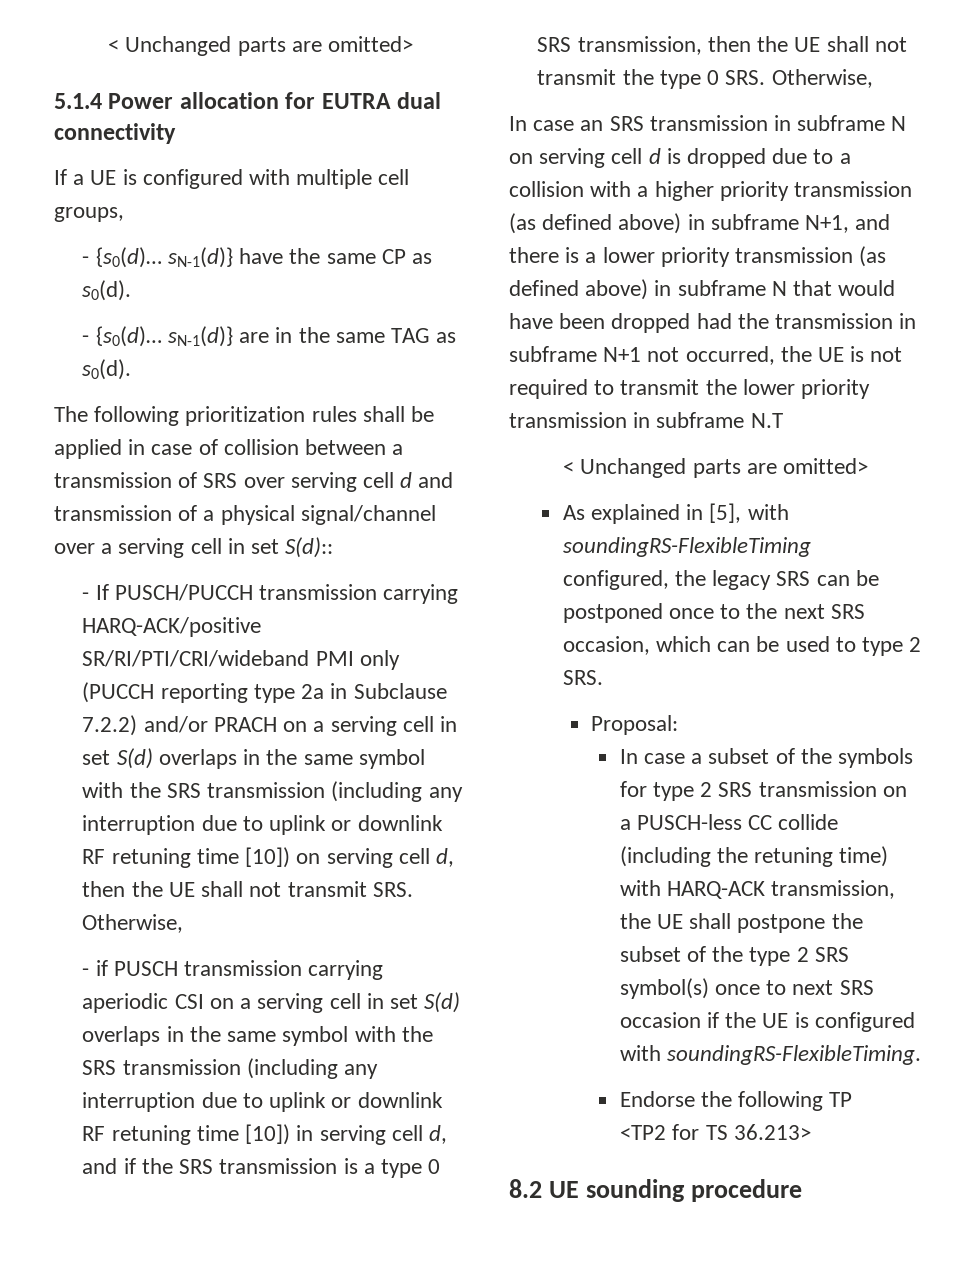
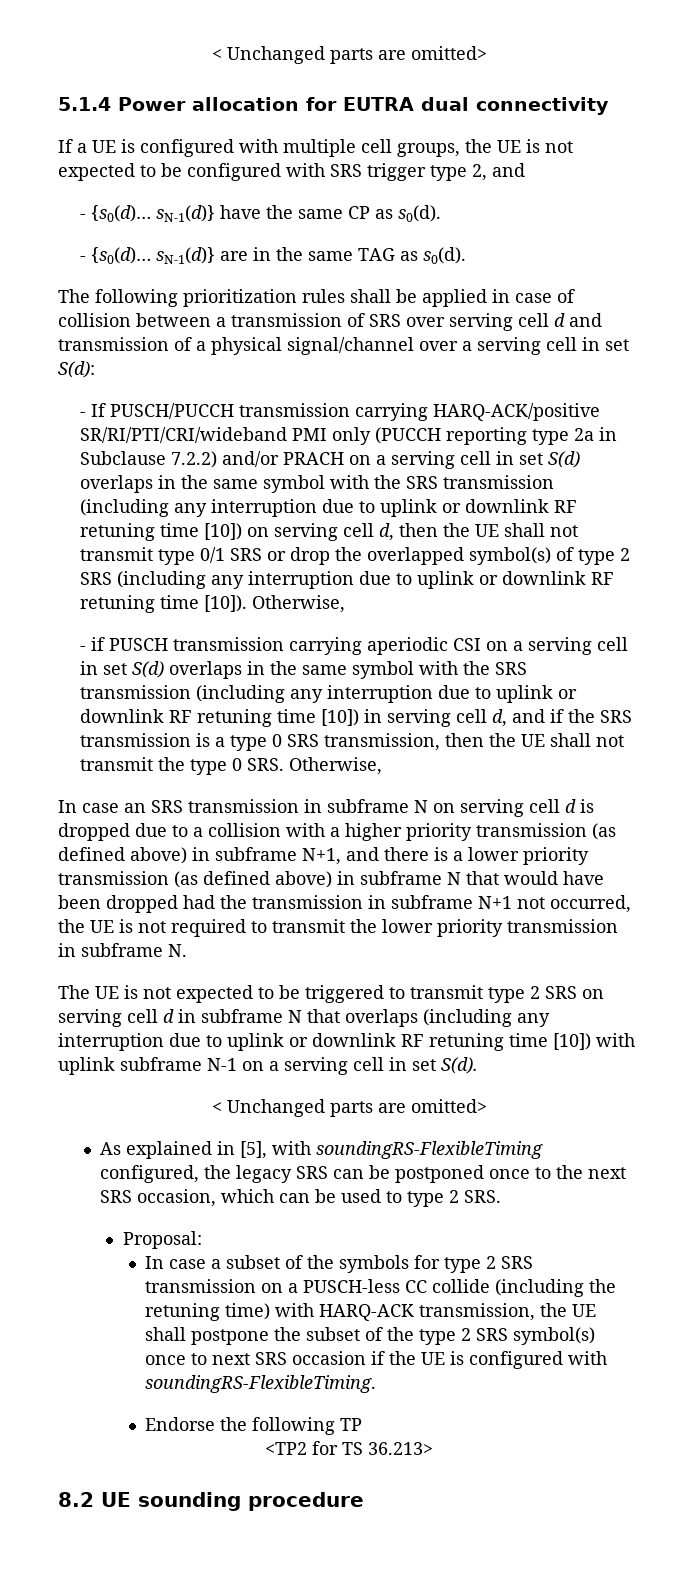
(124, 214) none -> [465,139,573,153] [58,163,525,181] the UE is not expected to be configured with SRS trigger type 2, and
[285,537,334,558] S(d):: -> [58,361,95,378] S(d):
[372,882,413,897] SRS. -> [158,547,631,565] [80,571,615,589] [80,595,248,613] type 0/1 SRS or drop the overlapped symbol(s) of type 2 SRS (including any interruption due to uplink or downlink RF retuning time [10]).
[750,413,783,428] N.T -> [168,944,187,957] [58,985,604,1003] [58,1009,550,1027] [58,1033,635,1051] [58,1057,478,1075] N. // The UE is not expected to be triggered to transmit type 2 SRS on serving cell d in subframe N that overlaps (including any interruption due to uplink or downlink RF retuning time [10]) with uplink subframe N-1 on a serving cell in set S(d).

